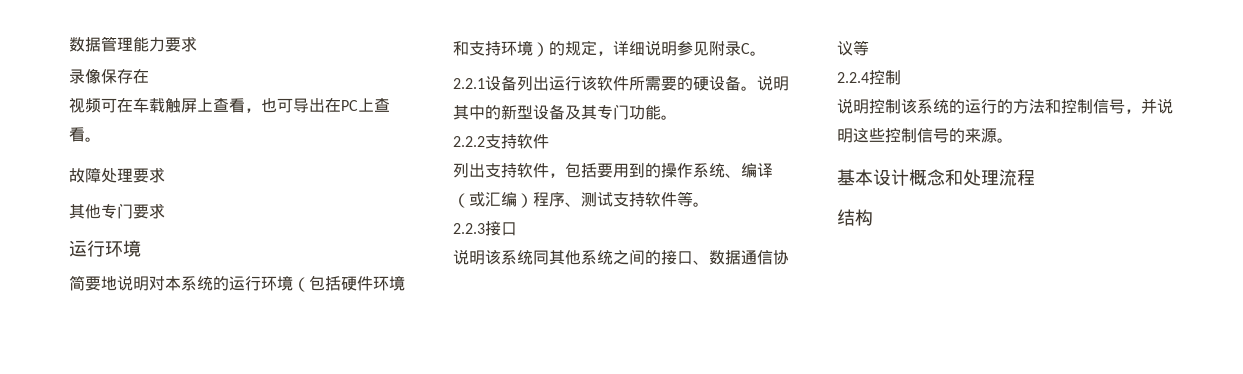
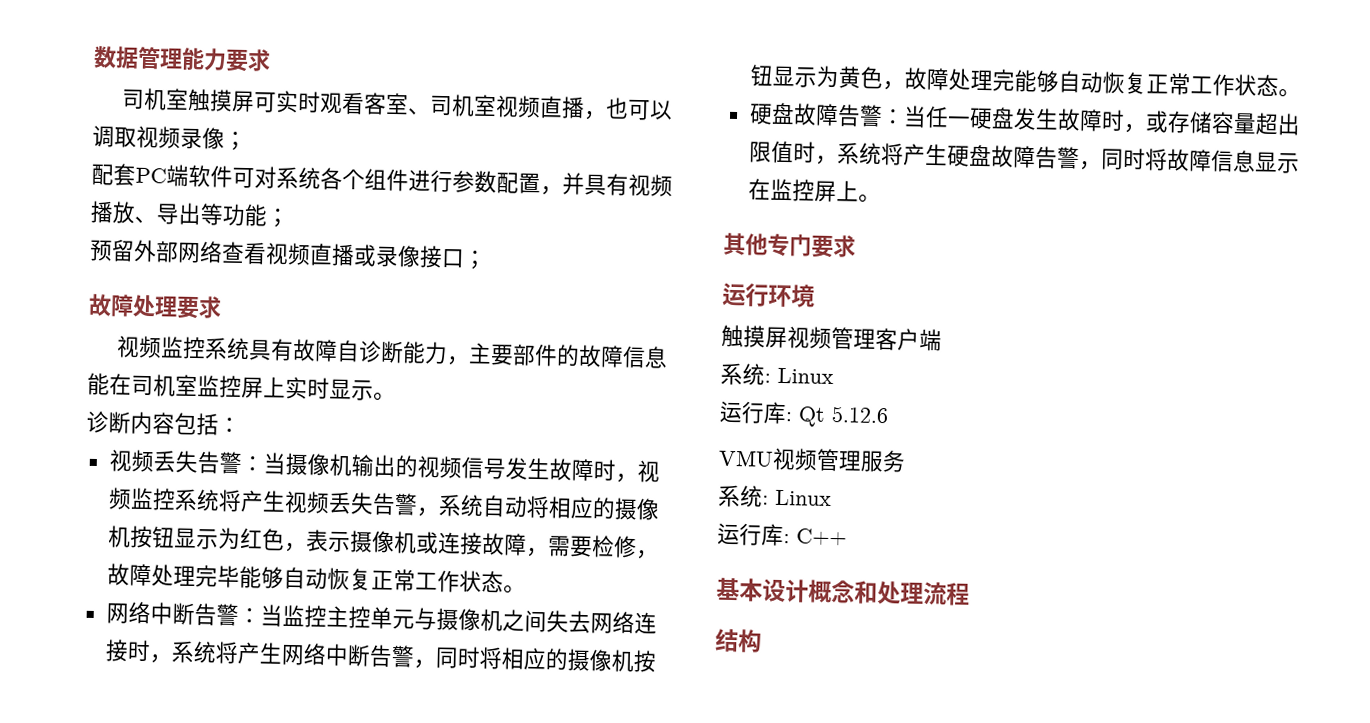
[69,69,149,84] [69,97,390,113] [69,127,101,142] [69,167,165,183] 录像保存在 // 视频可在车载触屏上查看，也可导出在PC上查看。 // 故障处理要求 -> [121,87,673,121] [92,125,247,151] [91,163,673,197] [90,200,290,228] [89,239,487,270] [88,293,222,320] [115,335,668,369] [87,372,396,402] [86,410,241,436] [108,449,660,484] [107,487,660,521] [107,525,659,560] [106,563,526,594] [105,601,657,635] [104,639,657,673] [749,64,1301,98] [748,102,1301,136] [748,140,1300,174] [747,178,881,203] 司机室触摸屏可实时观看客室、司机室视频直播，也可以调取视频录像； // 配套PC端软件可对系统各个组件进行参数配置，并具有视频播放、导出等功能； // 预留外部网络查看视频直播或录像接口； // 故障处理要求 // 视频监控系统具有故障自诊断能力，主要部件的故障信息能在司机室监控屏上实时显示。 // 诊断内容包括： // 视频丢失告警：当摄像机输出的视频信号发生故障时，视频监控系统将产生视频丢失告警，系统自动将相应的摄像机按钮显示为红色，表示摄像机或连接故障，需要检修，故障处理完毕能够自动恢复正常工作状态。 // 网络中断告警：当监控主控单元与摄像机之间失去网络连接时，系统将产生网络中断告警，同时将相应的摄像机按钮显示为黄色，故障处理完能够自动恢复正常工作状态。 // 硬盘故障告警：当任一硬盘发生故障时，或存储容量超出限值时，系统将产生硬盘故障告警，同时将故障信息显示在监控屏上。
[69,275,405,292] [453,40,766,57] [453,75,789,91] [453,104,677,120] [453,133,549,149] [453,162,773,178] [453,191,709,208] [453,221,517,236] [453,249,789,265] [837,40,869,56] [837,70,901,85] [837,98,1173,114] [837,128,1013,143] 简要地说明对本系统的运行环境（包括硬件环境和支持环境）的规定，详细说明参见附录C。 // 2.2.1设备列出运行该软件所需要的硬设备。说明其中的新型设备及其专门功能。 // 2.2.2支持软件 // 列出支持软件，包括要用到的操作系统、编译（或汇编）程序、测试支持软件等。 // 2.2.3接口 // 说明该系统同其他系统之间的接口、数据通信协议等 // 2.2.4控制 // 说明控制该系统的运行的方法和控制信号，并说明这些控制信号的来源。 -> [721,324,942,352] [720,362,834,386] [719,400,889,427] [718,447,906,473] [718,484,832,508] [717,522,847,547] 触摸屏视频管理客户端 // 系统: Linux // 运行库: Qt 5.12.6 // VMU视频管理服务 // 系统: Linux // 运行库: C++

